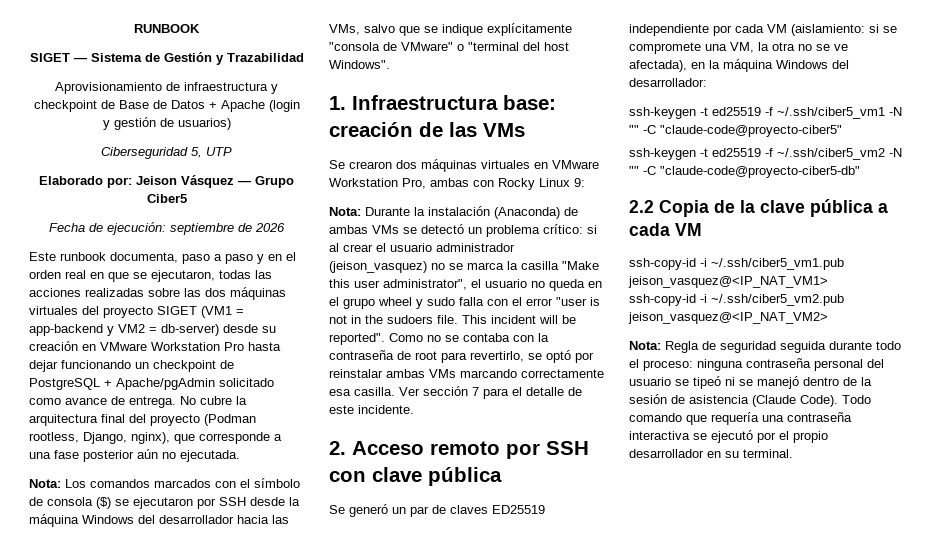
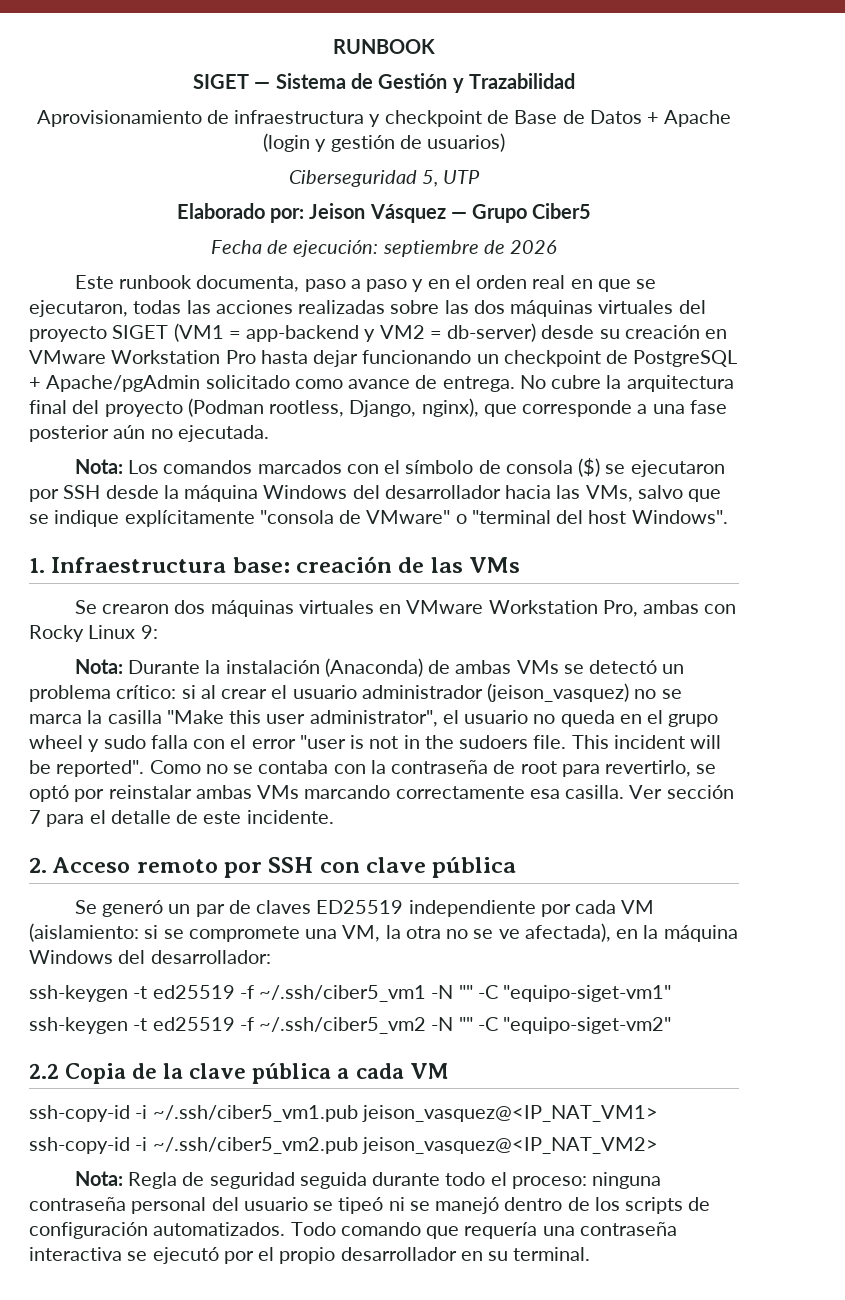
[660,125,842,137] "claude-code@proyecto-ciber5" -> [503,985,672,1002] "equipo-siget-vm1"
[660,166,860,178] "claude-code@proyecto-ciber5-db" -> [503,1017,672,1034] "equipo-siget-vm2"
[861,377,872,386] [629,394,838,407] la sesión de asistencia (Claude Code). -> [594,1197,711,1214] [29,1222,286,1239] los scripts de configuración automatizados.

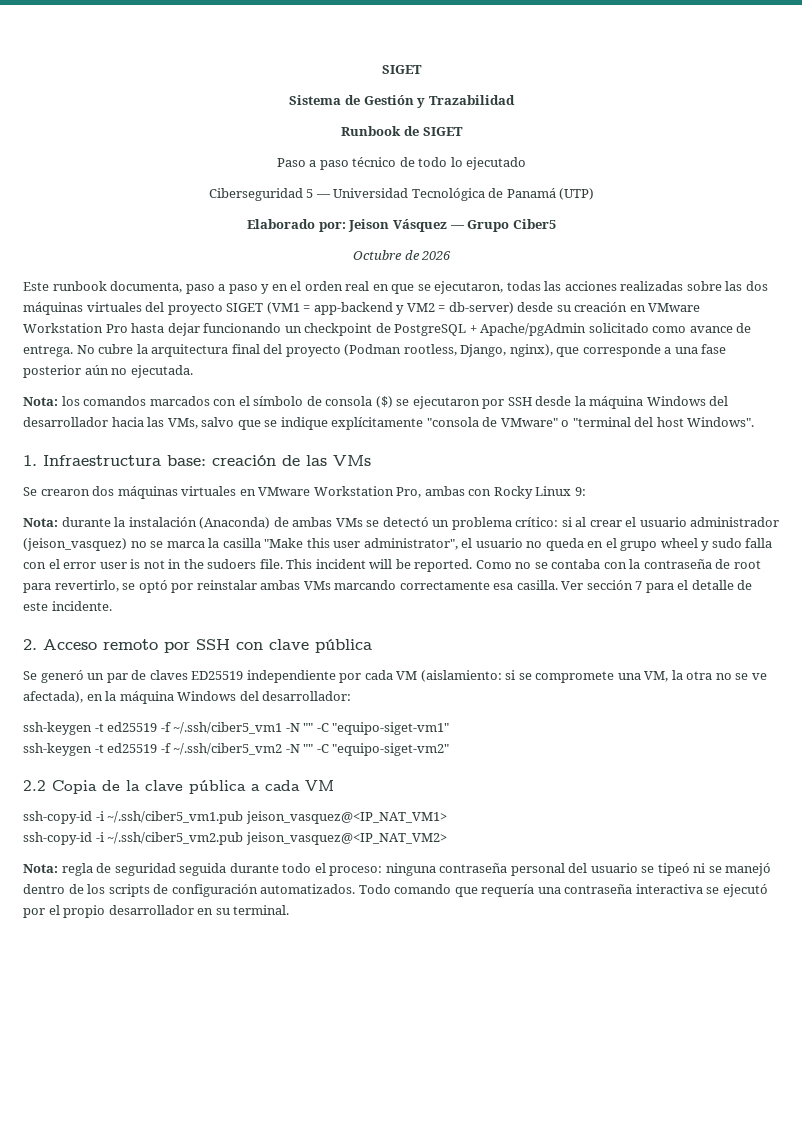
[333,39,435,54] [193,74,271,89] RUNBOOK // SIGET — -> [382,65,422,74] SIGET //
[36,110,732,127] [262,133,506,152] [288,170,481,187] Aprovisionamiento de infraestructura y checkpoint de Base de Datos + Apache (login y gestión de usuarios) // Ciberseguridad 5, UTP -> [341,126,463,136] [276,157,527,170] [208,188,595,201] Runbook de SIGET // Paso a paso técnico de todo lo ejecutado // Ciberseguridad 5 — Universidad Tecnológica de Panamá (UTP)
[210,240,479,257] Fecha de ejecución: septiembre -> [352,250,402,260] Octubre
[128,460,159,474] Los -> [61,396,80,406] los
[128,660,201,674] Durante -> [61,517,111,527] durante
[299,735,346,749] "user -> [99,562,127,569] user
[56,760,145,777] reported". -> [414,559,473,572] reported.
[128,1172,178,1189] Regla -> [61,863,93,876] regla

